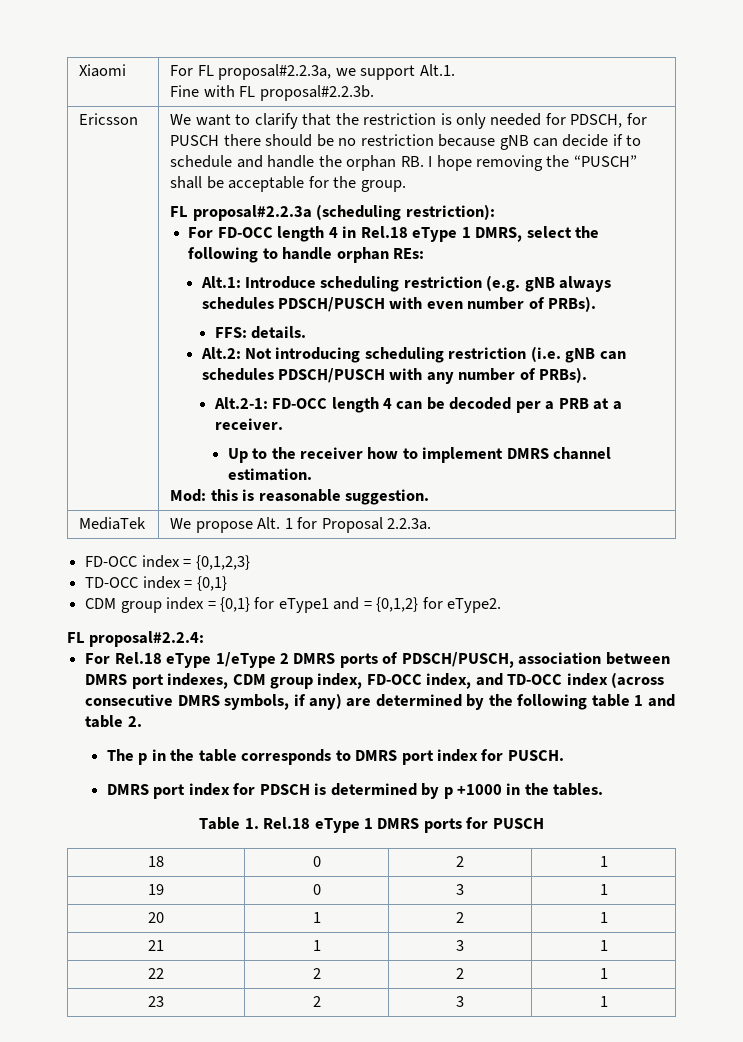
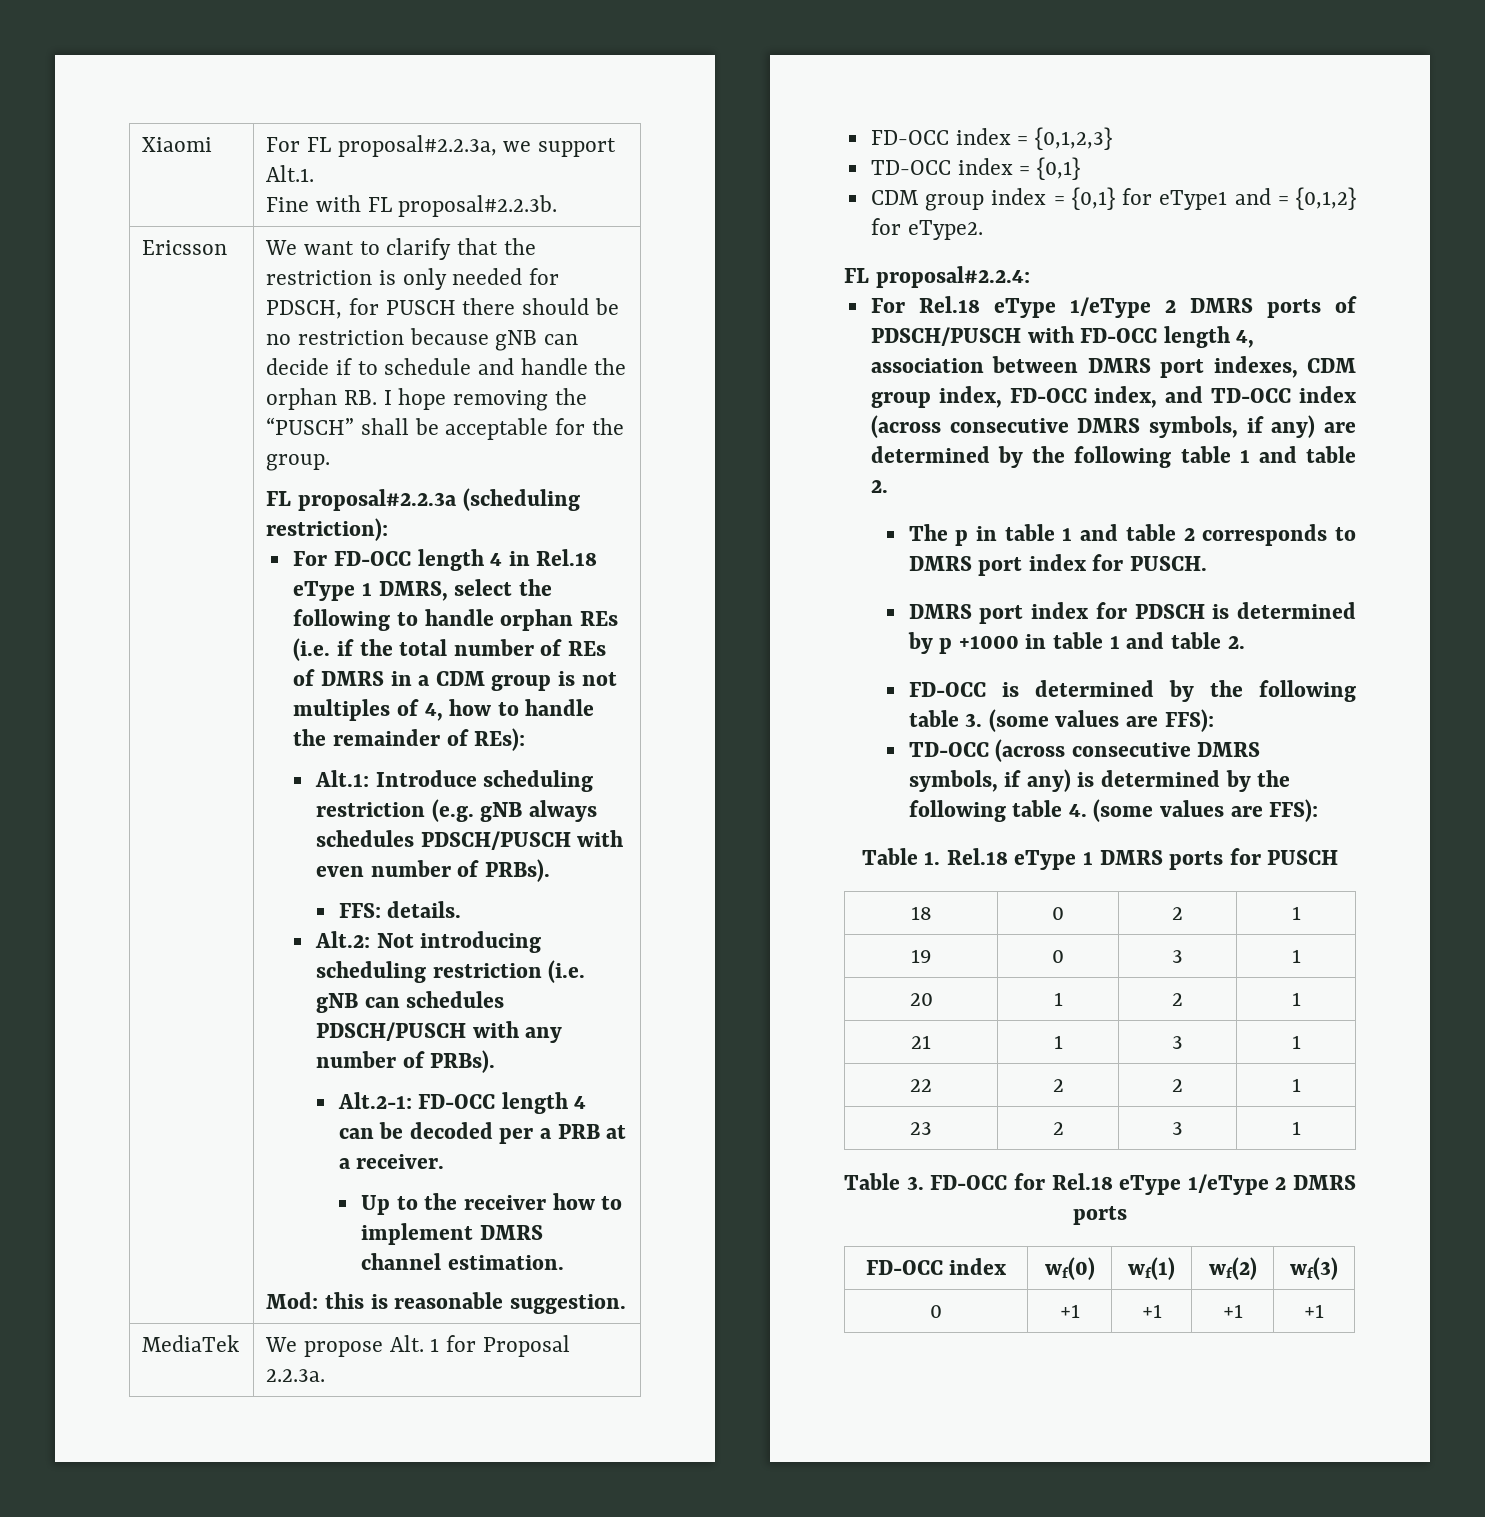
[393,248,425,259] REs: -> [579,611,618,626] [293,638,607,661] [293,669,617,691] [293,699,595,721] [293,728,526,751] REs (i.e. if the total number of REs of DMRS in a CDM group is not multiples of 4, how to handle the remainder of REs):
[401,652,514,668] PDSCH/PUSCH, -> [870,326,1255,348] PDSCH/PUSCH with FD-OCC length 4,
[170,749,237,762] the table -> [1004,524,1195,541] table 1 and table 2
[524,783,604,796] the tables. -> [1053,632,1245,649] [908,680,1356,702] [908,709,1214,732] [908,739,1261,762] [908,769,1291,792] [908,799,1319,822] table 1 and table 2. // FD-OCC is determined by the following table 3. (some values are FFS): // TD-OCC (across consecutive DMRS symbols, if any) is determined by the following table 4. (some values are FFS):
(608, 1001) none -> [844,1173,1356,1195] [1073,1206,1127,1225] [865,1258,1007,1275] [1044,1257,1095,1280] [1128,1257,1175,1280] [1208,1257,1257,1280] [1290,1257,1338,1280] [930,1305,942,1318] [1059,1304,1080,1318] [1141,1304,1162,1318] [1222,1304,1243,1318] [1304,1304,1324,1318] // Table 3. FD-OCC for Rel.18 eType 1/eType 2 DMRS ports // FD-OCC index | wf(0) | wf(1) | wf(2) | wf(3) // 0 | +1 | +1 | +1 | +1

